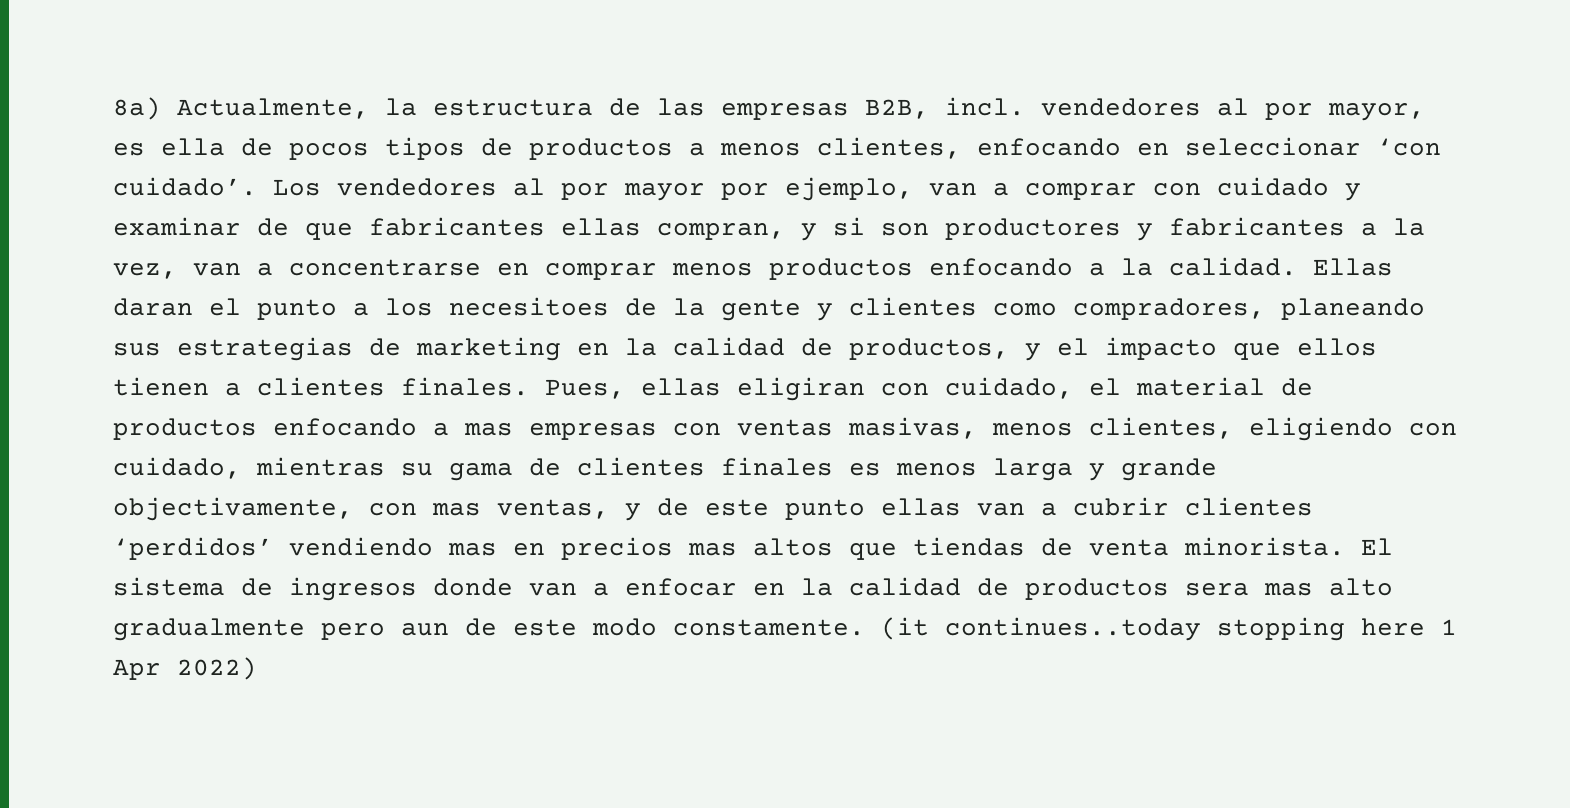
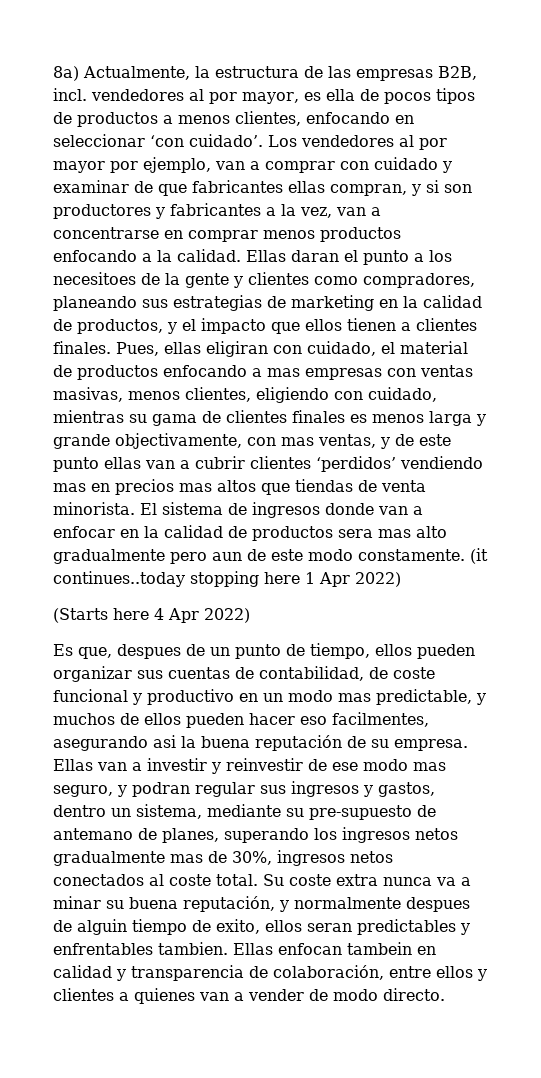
(257, 668) none -> [53,608,250,623] [53,643,475,659] [53,666,435,682] [53,689,486,705] [53,712,429,728] [53,735,468,751] [53,758,446,774] [53,781,435,797] [53,804,436,820] [53,827,458,843] [53,850,393,866] [53,874,471,886] [53,896,470,912] [53,919,470,935] [53,942,436,955] [53,965,487,981] [53,988,445,1004] // (Starts here 4 Apr 2022) // Es que, despues de un punto de tiempo, ellos pueden organizar sus cuentas de contabilidad, de coste funcional y productivo en un modo mas predictable, y muchos de ellos pueden hacer eso facilmentes, asegurando asi la buena reputación de su empresa. Ellas van a investir y reinvestir de ese modo mas seguro, y podran regular sus ingresos y gastos, dentro un sistema, mediante su pre-supuesto de antemano de planes, superando los ingresos netos gradualmente mas de 30%, ingresos netos conectados al coste total. Su coste extra nunca va a minar su buena reputación, y normalmente despues de alguin tiempo de exito, ellos seran predictables y enfrentables tambien. Ellas enfocan tambein en calidad y transparencia de colaboración, entre ellos y clientes a quienes van a vender de modo directo.

